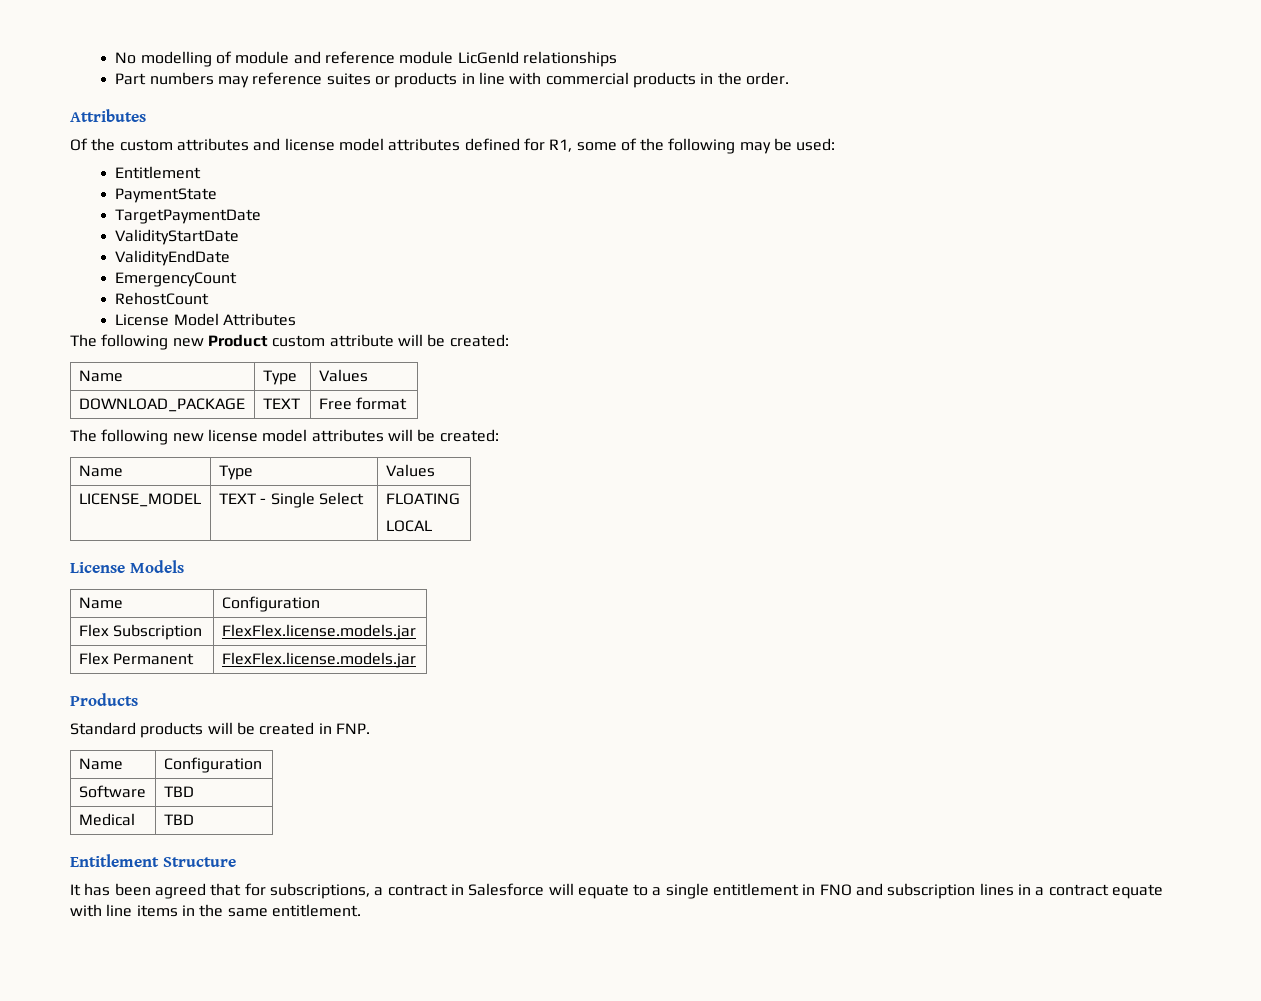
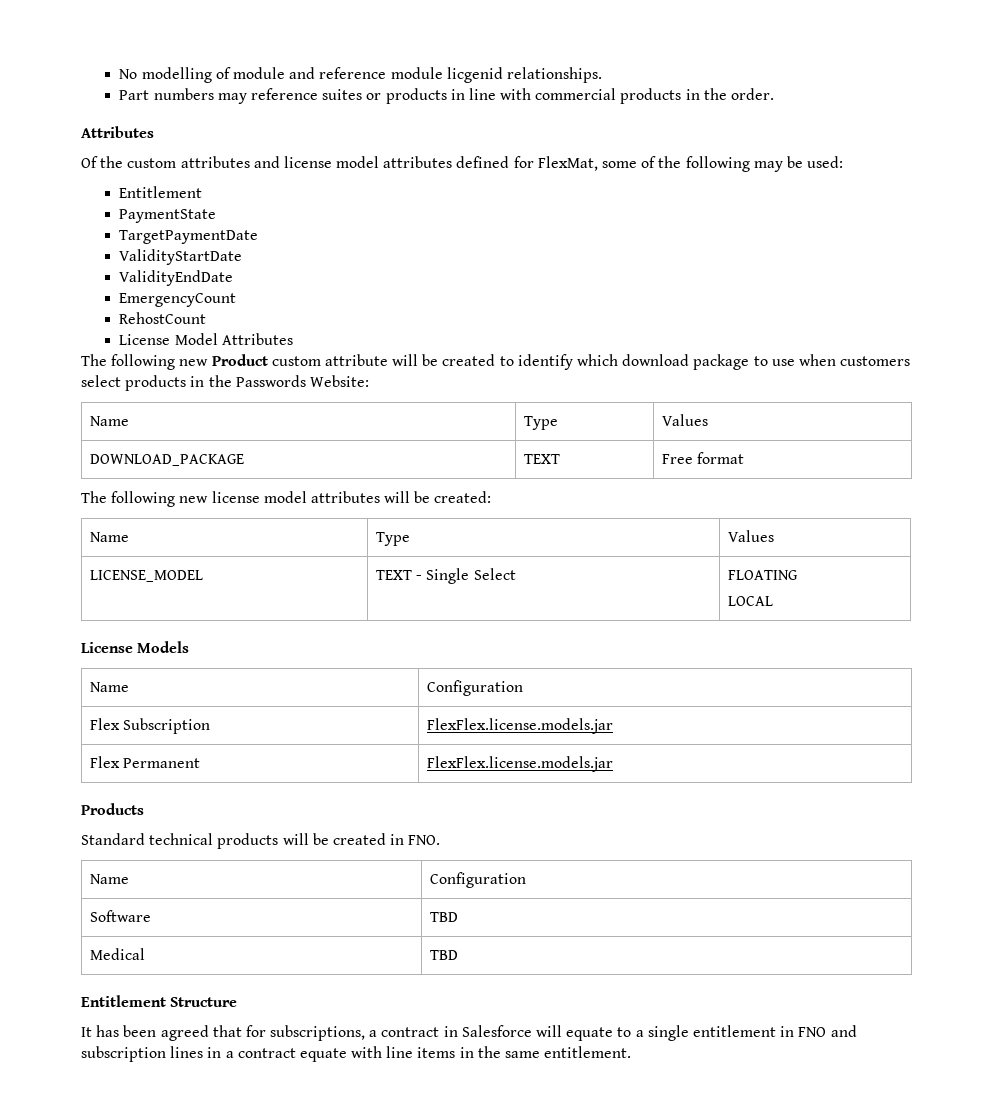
[457,51,617,67] LicGenId relationships -> [446,67,602,83] licgenid relationships.
[549,139,573,152] R1, -> [537,156,598,171] FlexMat,
[449,334,509,347] created: -> [442,354,911,370] [81,375,369,391] created to identify which download package to use when customers select products in the Passwords Website:
(136, 728) none -> [149,833,214,845] technical
[335,723,370,734] FNP. -> [408,835,441,845] FNO.

